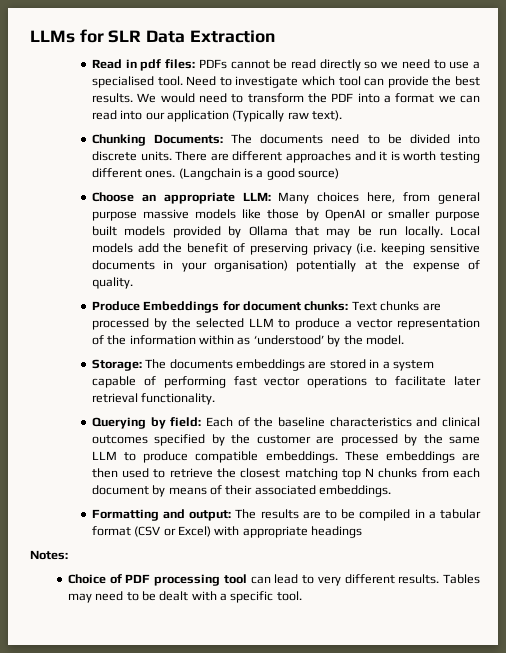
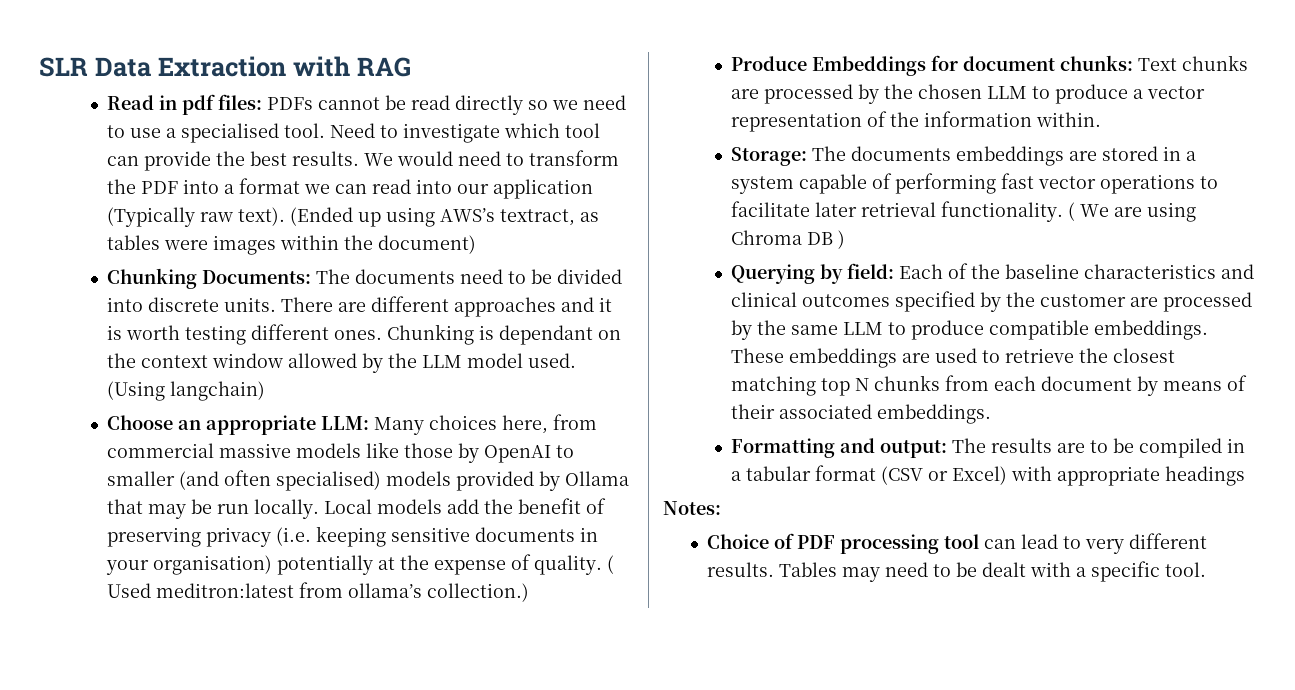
[30,29,104,43] LLMs for -> (39, 67) none
(275, 36) none -> [292,56,411,77] with RAG
(343, 115) none -> [290,207,600,227] [107,235,477,255] (Ended up using AWS’s textract, as tables were images within the document)
[178,168,340,180] (Langchain is a good source) -> [387,324,622,345] [107,353,577,373] [107,381,266,401] Chunking is dependant on the context window allowed by the LLM model used. (Using langchain)
[438,192,481,204] [91,211,137,221] general purpose -> [107,443,215,458] commercial
[370,209,481,221] [91,226,117,236] or smaller purpose built -> [556,445,575,458] [107,470,382,491] to smaller (and often specialised)
(133, 283) none -> [607,555,615,574] [107,582,530,602] ( Used meditron:latest from ollama’s collection.)
[195,318,244,328] selected -> [918,84,983,99] chosen
[199,335,404,347] within as ‘understood’ by the model. -> [1036,112,1102,127] within.
(216, 399) none -> [1068,202,1197,222] [731,230,846,249] ( We are using Chroma DB )
[91,468,118,478] then -> (931, 358) none

